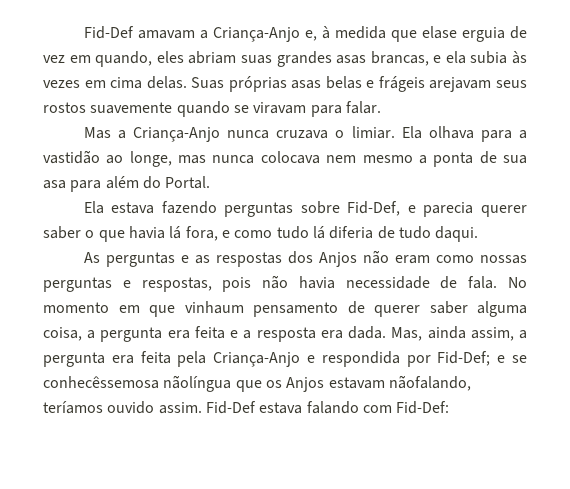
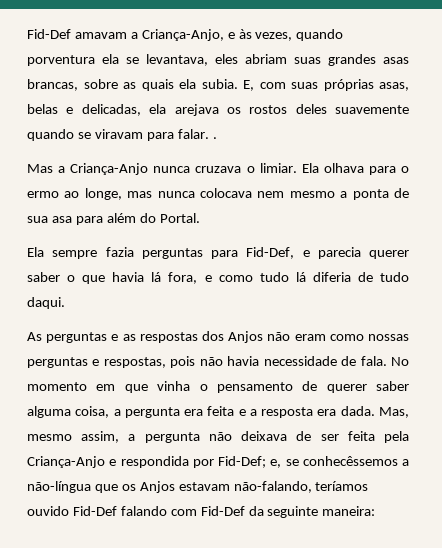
[212,26,527,42] [43,51,153,67] Criança-Anjo e, à medida que elase erguia de vez em quando, -> [141,29,344,41] [27,54,208,66] Criança-Anjo, e às vezes, quando porventura ela se levantava,
[433,51,527,64] [43,76,528,92] [43,102,86,113] e ela subia às vezes em cima delas. Suas próprias asas belas e frágeis arejavam seus rostos -> [83,79,409,91] [27,104,327,116] sobre as quais ela subia. E, com suas próprias asas, belas e delicadas, ela arejava os rostos deles
(381, 107) none -> [212,137,217,139] .
[519,130,527,139] [43,150,100,164] a vastidão -> [401,166,410,173] [27,191,59,198] o ermo
[111,201,340,217] estava fazendo perguntas sobre -> [52,247,238,259] sempre fazia perguntas para
[184,301,244,314] vinhaum -> [157,381,208,391] vinha o
[427,326,466,339] ainda -> [27,434,72,441] mesmo
[111,355,134,364] era -> [208,431,339,441] não deixava de ser
[497,355,528,363] [43,375,232,392] e se conhecêssemosa nãolíngua -> [270,456,409,468] [27,481,91,493] e, se conhecêssemos a não-língua
[388,375,471,391] nãofalando, -> [233,481,312,493] não-falando,
[158,401,450,414] assim. Fid-Def estava falando com Fid-Def: -> [72,506,376,518] Fid-Def falando com Fid-Def da seguinte maneira:

